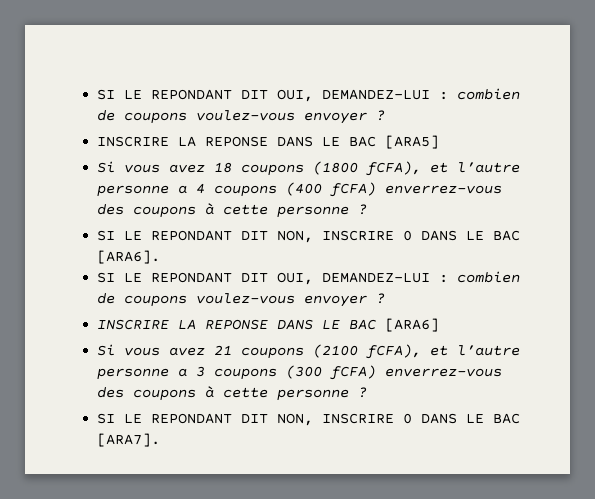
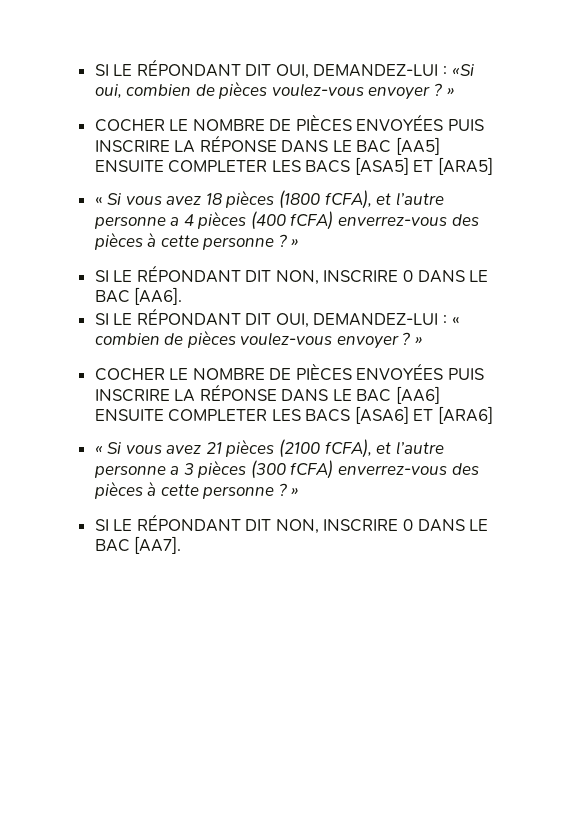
[97,88,521,102] [97,110,386,124] [97,136,377,147] SI LE REPONDANT DIT OUI, DEMANDEZ-LUI : combien de coupons voulez-vous envoyer ? // INSCRIRE LA REPONSE DANS LE BAC -> [94,59,474,79] [94,81,455,100] [94,114,485,132] [94,135,441,155] [94,157,434,175] SI LE RÉPONDANT DIT OUI, DEMANDEZ-LUI : «Si oui, combien de pièces voulez-vous envoyer ? » // COCHER LE NOMBRE DE PIÈCES ENVOYÉES PUIS INSCRIRE LA RÉPONSE DANS LE BAC [AA5] ENSUITE COMPLETER LES BACS [ASA5] ET
(440, 142) none -> [94,196,103,205] «
[241,164,305,176] coupons -> [225,190,275,208] pièces
[214,185,278,197] coupons -> [197,211,247,229] pièces
[133,203,368,218] [97,230,521,243] [97,250,161,264] [97,271,521,285] [97,293,386,307] [97,319,377,330] coupons à cette personne ? // SI LE REPONDANT DIT NON, INSCRIRE 0 DANS LE BAC [ARA6]. // SI LE REPONDANT DIT OUI, DEMANDEZ-LUI : combien de coupons voulez-vous envoyer ? // INSCRIRE LA REPONSE DANS LE BAC -> [93,232,300,250] [94,265,489,285] [94,287,183,305] [94,308,460,328] [94,330,424,349] [94,363,485,381] [94,384,441,404] [94,406,434,424] pièces à cette personne ? » // SI LE RÉPONDANT DIT NON, INSCRIRE 0 DANS LE BAC [AA6]. // SI LE RÉPONDANT DIT OUI, DEMANDEZ-LUI : « combien de pièces voulez-vous envoyer ? » // COCHER LE NOMBRE DE PIÈCES ENVOYÉES PUIS INSCRIRE LA RÉPONSE DANS LE BAC [AA6] ENSUITE COMPLETER LES BACS [ASA6] ET
(440, 325) none -> [94,445,103,454] «
[241,347,305,359] coupons -> [225,439,275,457] pièces
[214,368,278,380] coupons -> [197,460,247,478] pièces
[133,386,368,401] [97,413,521,426] [97,433,161,447] coupons à cette personne ? // SI LE REPONDANT DIT NON, INSCRIRE 0 DANS LE BAC [ARA7]. -> [93,481,300,499] [94,514,489,534] [94,536,182,554] pièces à cette personne ? » // SI LE RÉPONDANT DIT NON, INSCRIRE 0 DANS LE BAC [AA7].

